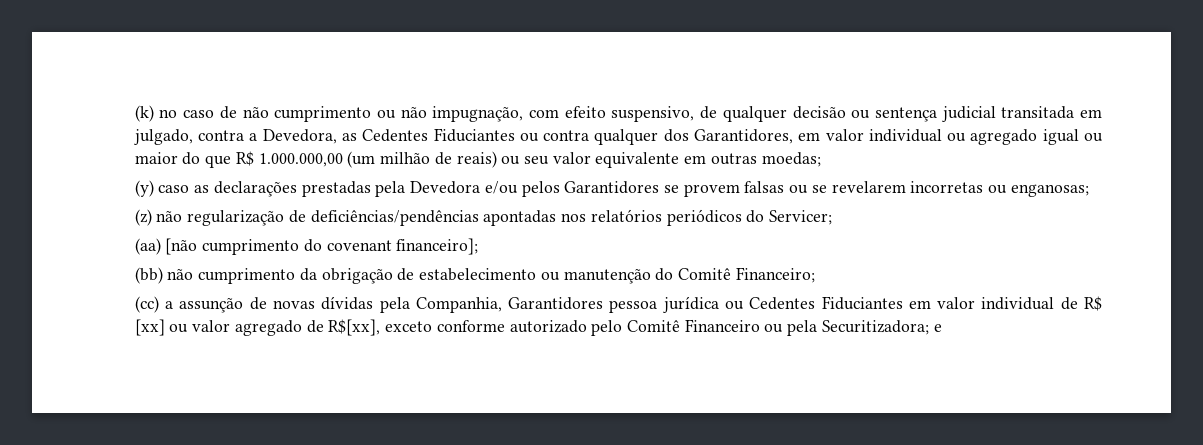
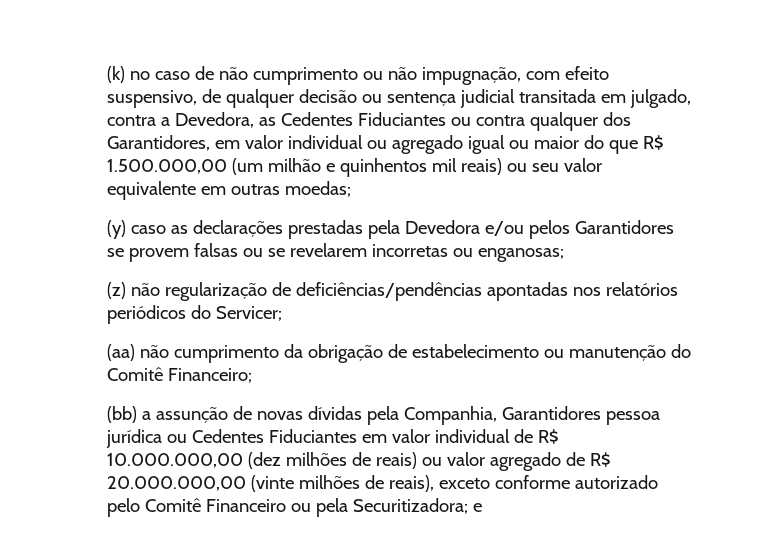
[258,153,343,167] 1.000.000,00 -> [107,159,228,174] 1.500.000,00
[434,152,452,165] de -> [326,158,458,177] e quinhentos mil
[165,238,479,255] [134,267,163,284] [não cumprimento do covenant financeiro]; // (bb) -> (136, 352) none
[134,296,159,313] (cc) -> [107,406,138,423] (bb)
[134,319,381,336] [xx] ou valor agregado de R$[xx], -> [107,452,612,471] [107,475,435,492] 10.000.000,00 (dez milhões de reais) ou valor agregado de R$ 20.000.000,00 (vinte milhões de reais),

